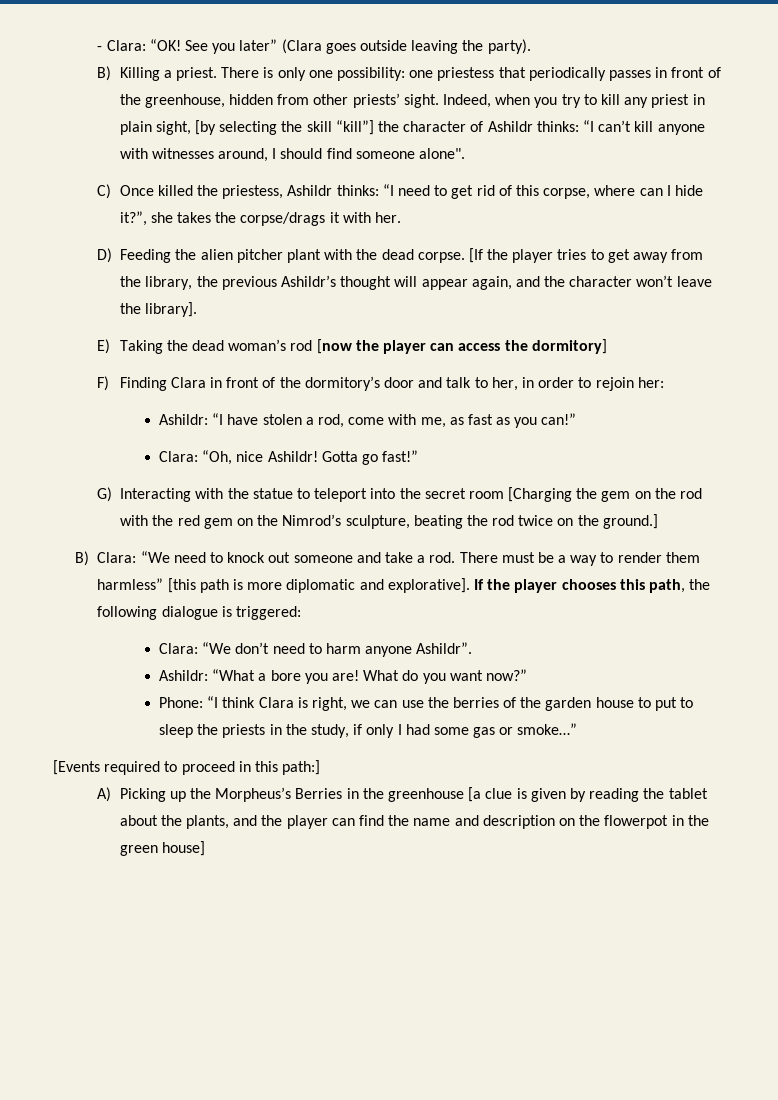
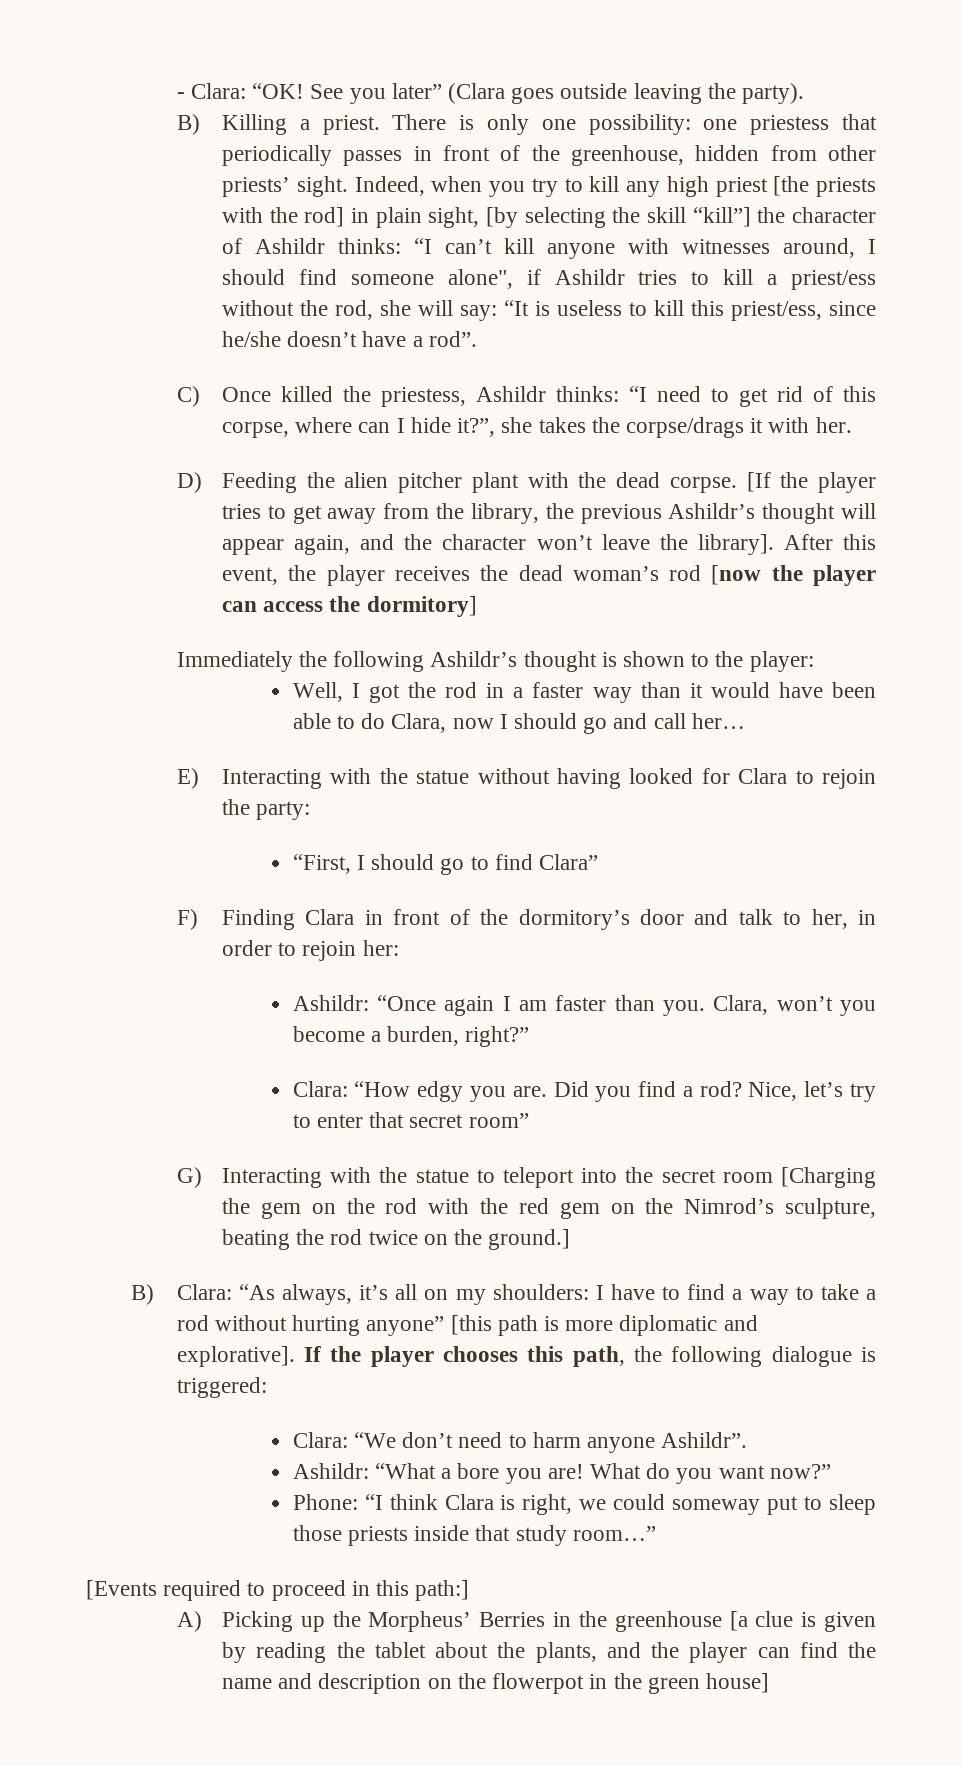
[651,94,690,108] priest -> [666,176,876,197] [222,207,345,227] high priest [the priests with the rod]
[419,148,466,159] alone". -> [447,269,876,290] [222,300,877,321] [222,331,477,347] alone", if Ashildr tries to kill a priest/ess without the rod, she will say: “It is useless to kill this priest/ess, since he/she doesn’t have a rod”.
[97,339,163,354] // E) Taking -> [783,534,877,550] [222,565,470,586] After this event, the player receives
(607, 346) none -> [176,651,814,672] [292,682,877,703] [292,713,745,734] [176,768,876,789] [222,799,311,820] [292,854,598,875] // Immediately the following Ashildr’s thought is shown to the player: // Well, I got the rod in a faster way than it would have been able to do Clara, now I should go and call her… // E) Interacting with the statue without having looked for Clara to rejoin the party: // “First, I should go to find Clara”
[212,413,577,428] [159,450,419,465] “I have stolen a rod, come with me, as fast as you can!” // Clara: “Oh, nice Ashildr! Gotta go fast!” -> [377,995,876,1016] [292,1026,530,1047] [292,1081,876,1102] [292,1112,529,1128] “Once again I am faster than you. Clara, won’t you become a burden, right?” // Clara: “How edgy you are. Did you find a rod? Nice, let’s try to enter that secret room”
[140,551,700,566] [97,578,164,590] “We need to knock out someone and take a rod. There must be a way to render them harmless” -> [238,1284,876,1305] [176,1315,445,1336] “As always, it’s all on my shoulders: I have to find a way to take a rod without hurting anyone”
[374,697,694,711] [159,723,578,738] can use the berries of the garden house to put to sleep the priests in the study, if only I had some gas or smoke…” -> [613,1494,877,1515] [292,1525,656,1546] could someway put to sleep those priests inside that study room…”
[215,787,292,802] Morpheus’s -> [368,1611,472,1632] Morpheus’

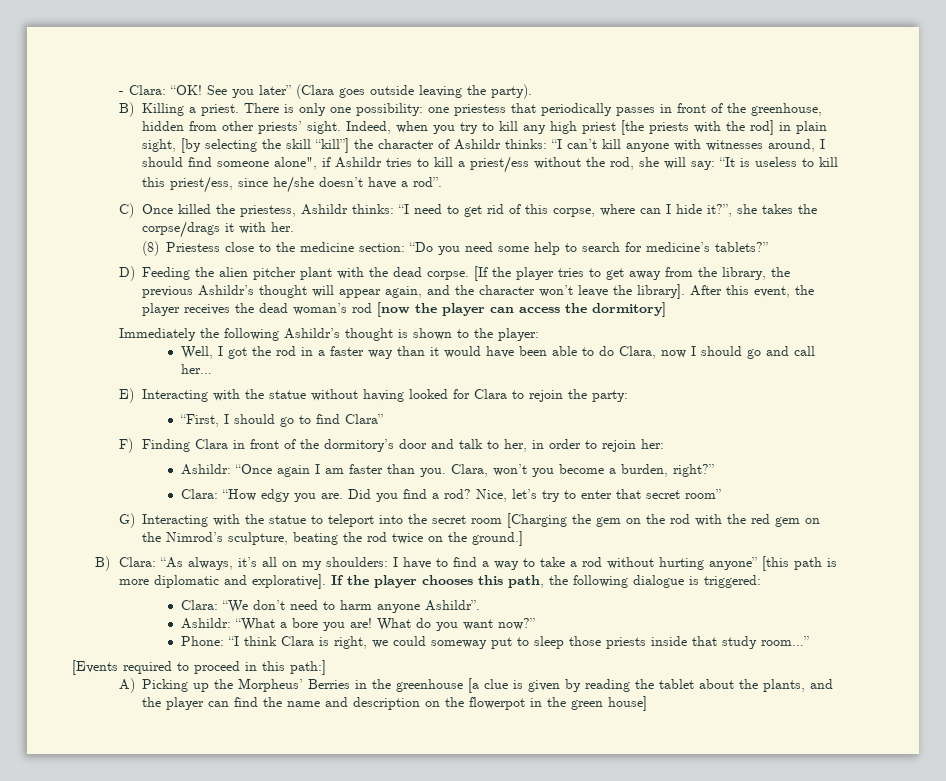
(852, 425) none -> [142,241,769,256] // (8) Priestess close to the medicine section: “Do you need some help to search for medicine’s tablets?”

